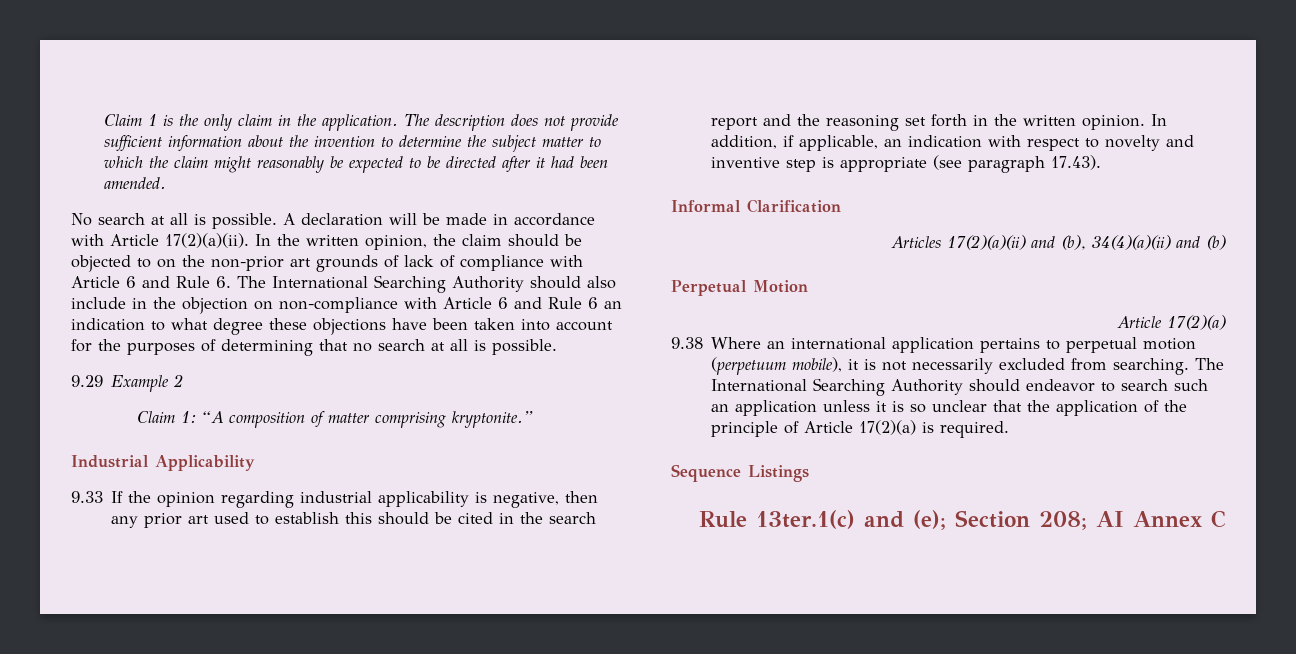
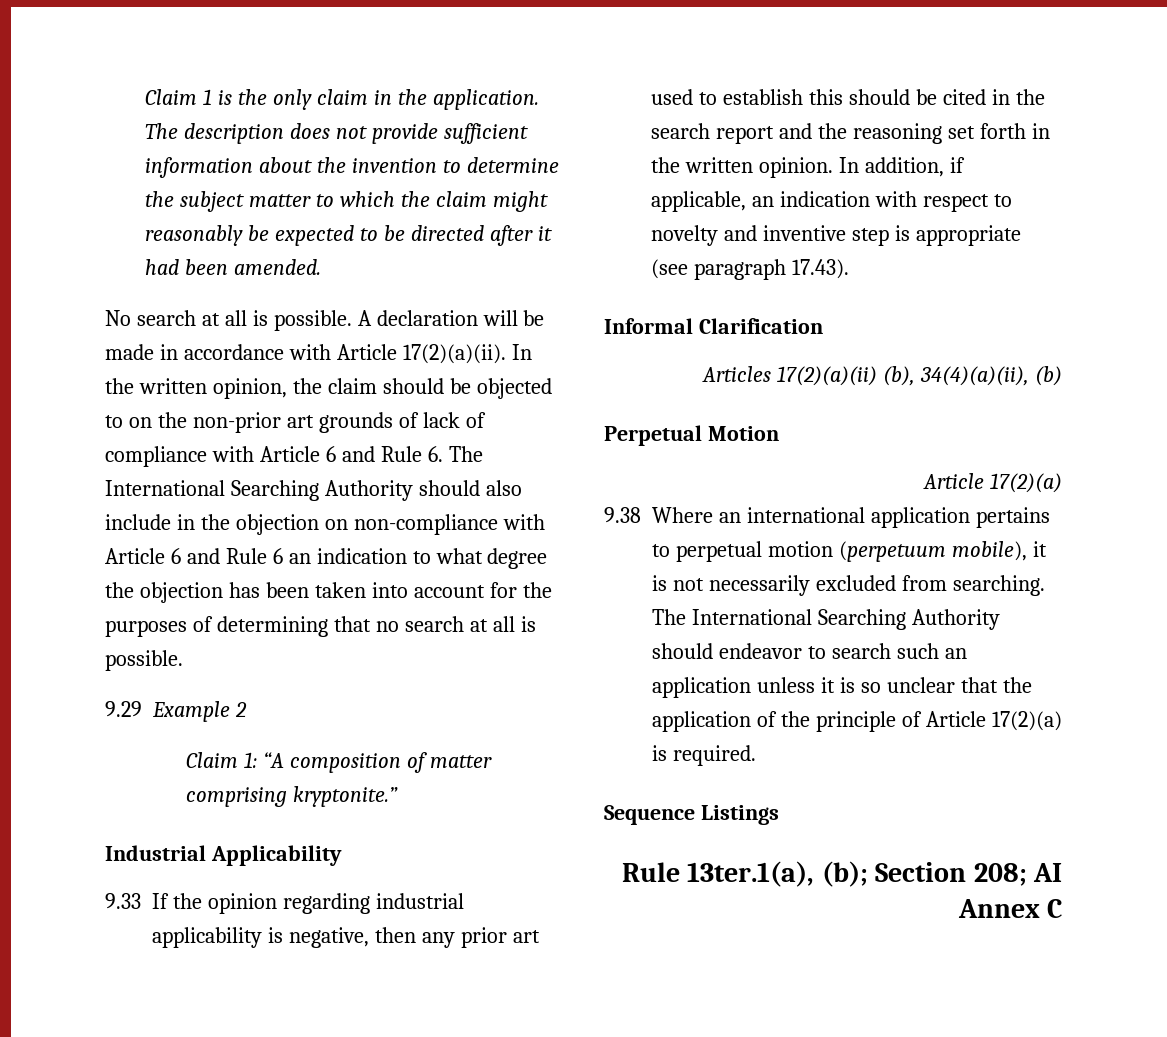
[269,318,427,335] these objections have -> [105,582,260,603] the objection has
[1031,235,1200,250] and (b), 34(4)(a)(ii) and -> [883,366,1030,386] (b), 34(4)(a)(ii),
[756,510,946,530] 13ter.1(c) and (e); -> [687,861,868,887] 13ter.1(a), (b);

